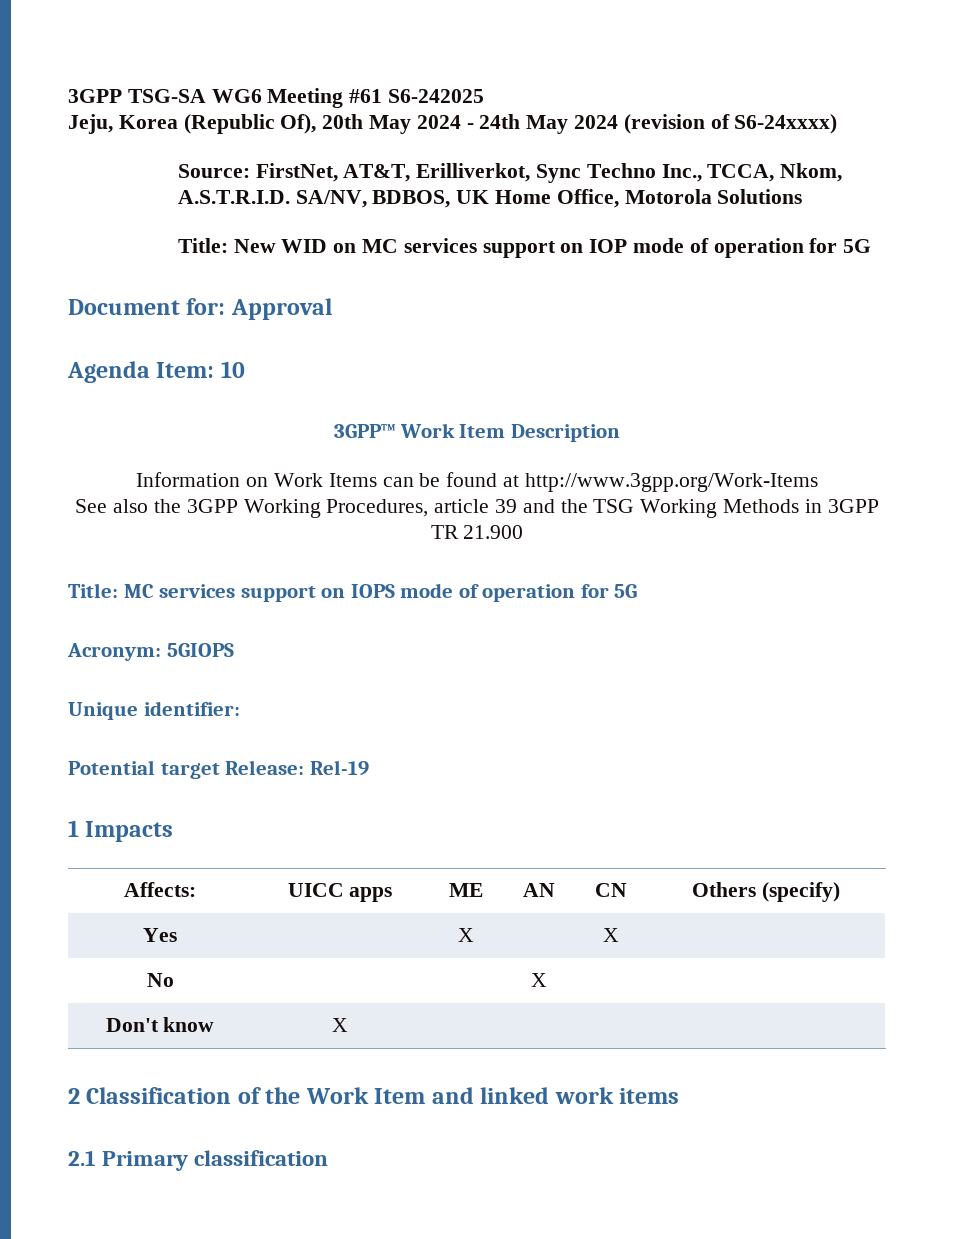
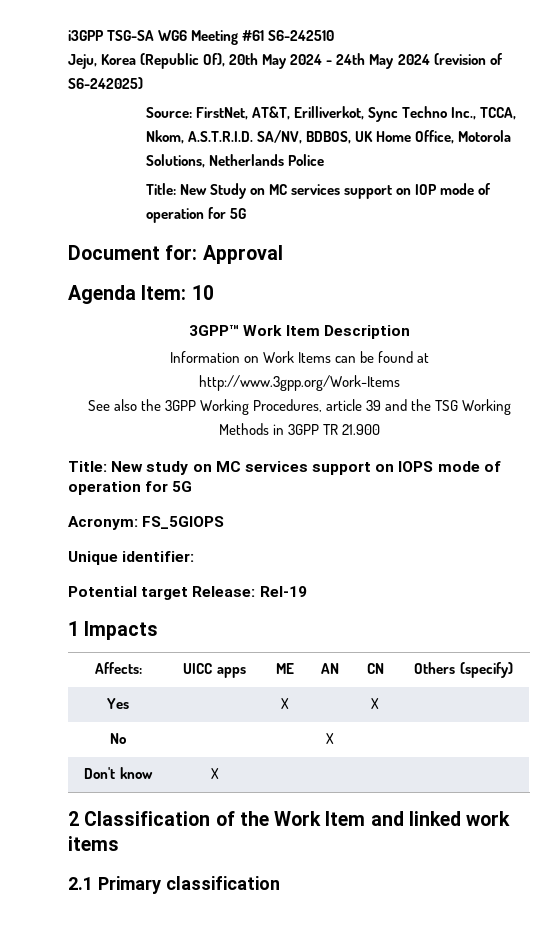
[68,89,122,103] 3GPP -> [68,30,104,41] i3GPP
[388,89,485,103] S6-242025 -> [268,30,335,41] S6-242510
[734,114,838,134] S6-24xxxx) -> [68,77,143,89] S6-242025)
[717,189,803,204] [177,238,328,253] Solutions // Title: New WID -> [145,154,325,168] [145,183,248,199] Solutions, Netherlands Police // Title: New Study
(118, 590) none -> [111,461,212,475] New study on
[166,643,234,657] 5GIOPS -> [142,516,225,529] FS_5GIOPS

